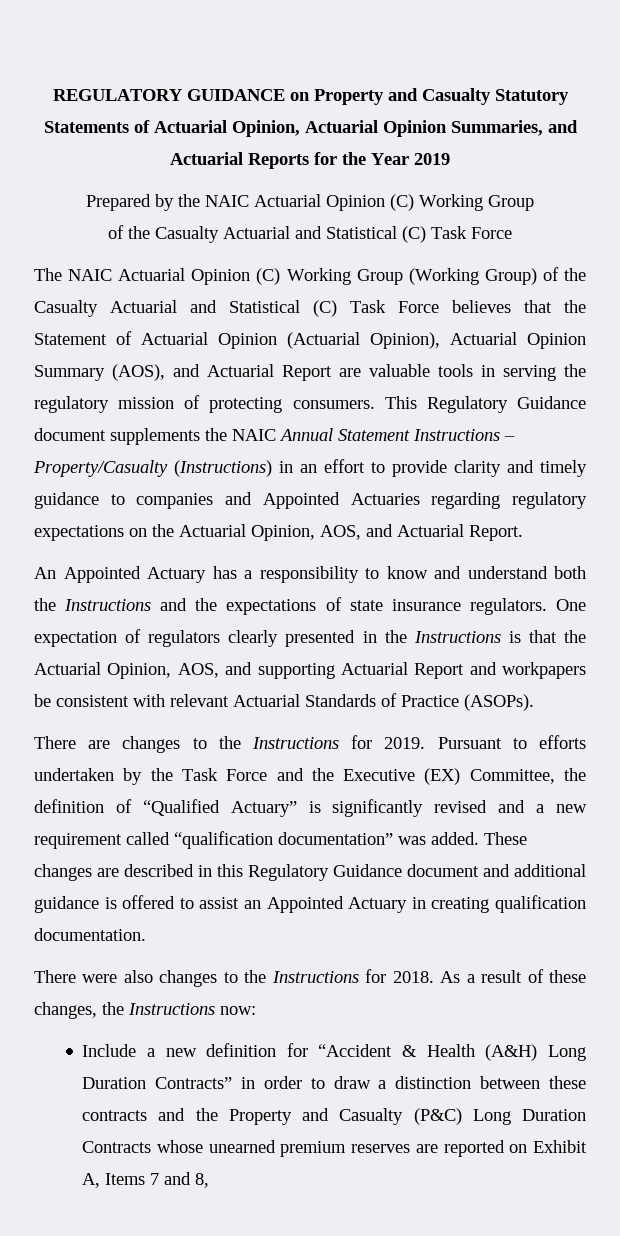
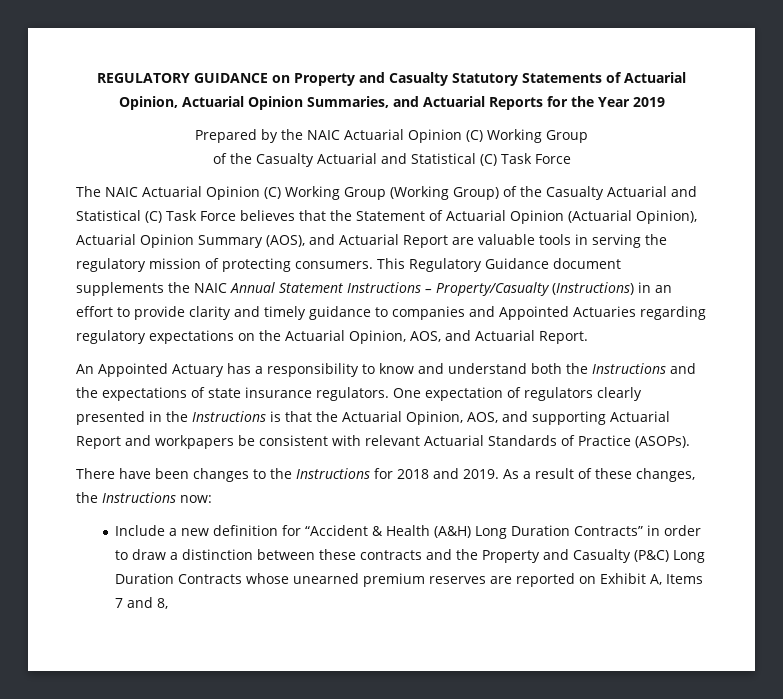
[88,735,586,753] [34,768,586,785] [34,799,588,817] [34,831,527,849] [34,864,586,881] [34,895,586,913] [34,928,146,941] [34,969,434,987] are changes to the Instructions for 2019. Pursuant to efforts undertaken by the Task Force and the Executive (EX) Committee, the definition of “Qualified Actuary” is significantly revised and a new requirement called “qualification documentation” was added. These changes are described in this Regulatory Guidance document and additional guidance is offered to assist an Appointed Actuary in creating qualification documentation. // There were also changes to the Instructions for 2018. -> [119,468,499,482] have been changes to the Instructions for 2018 and 2019.

